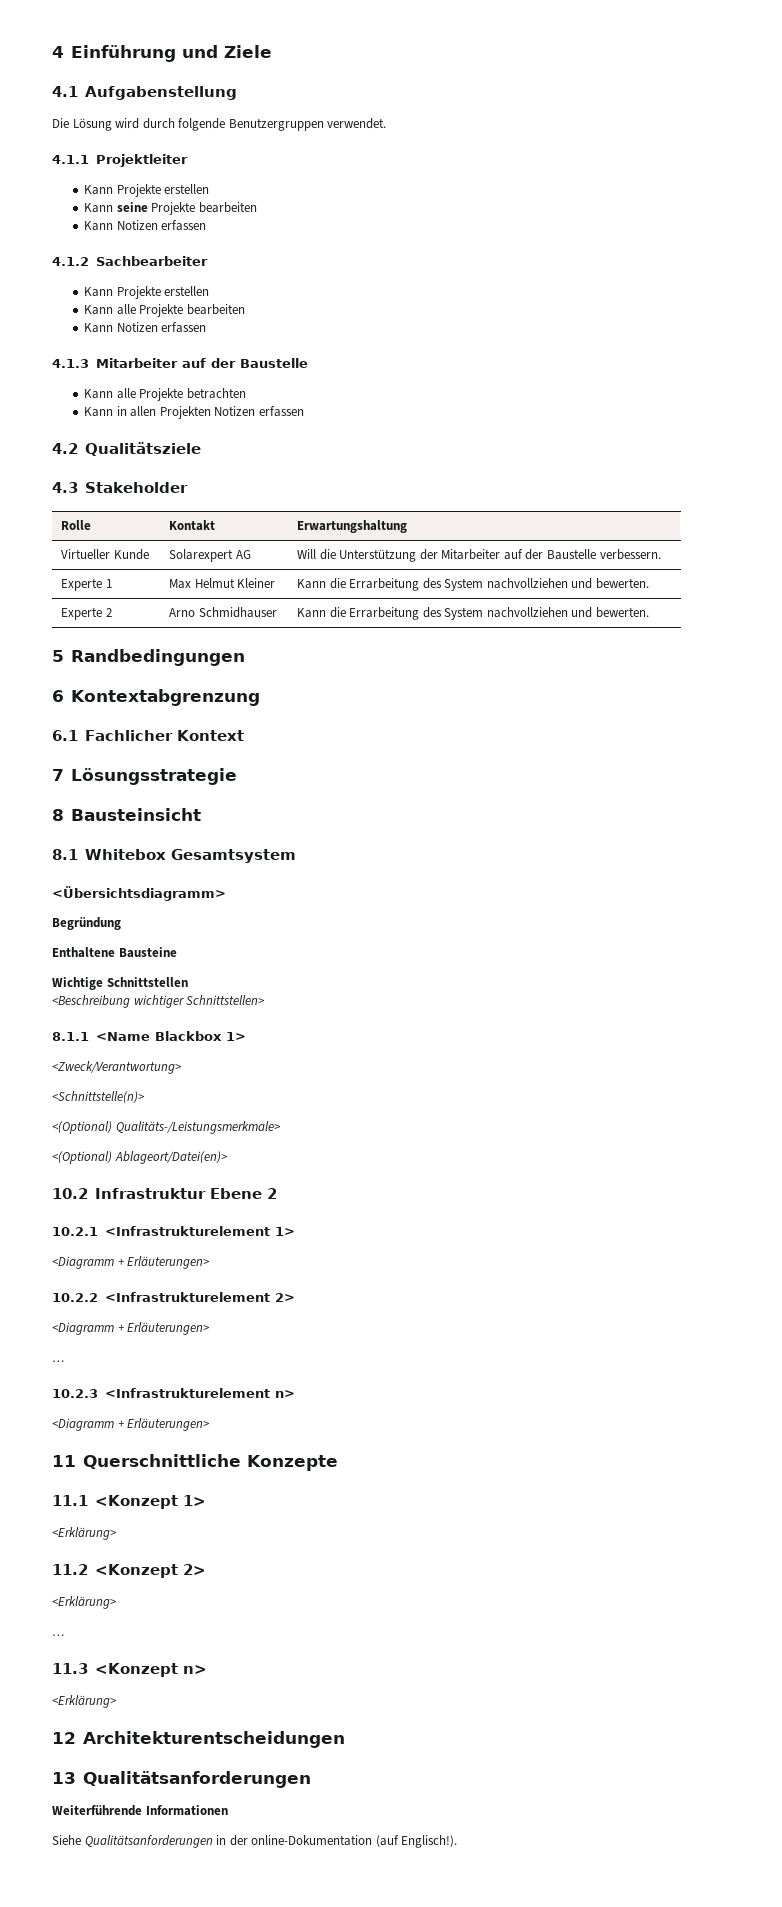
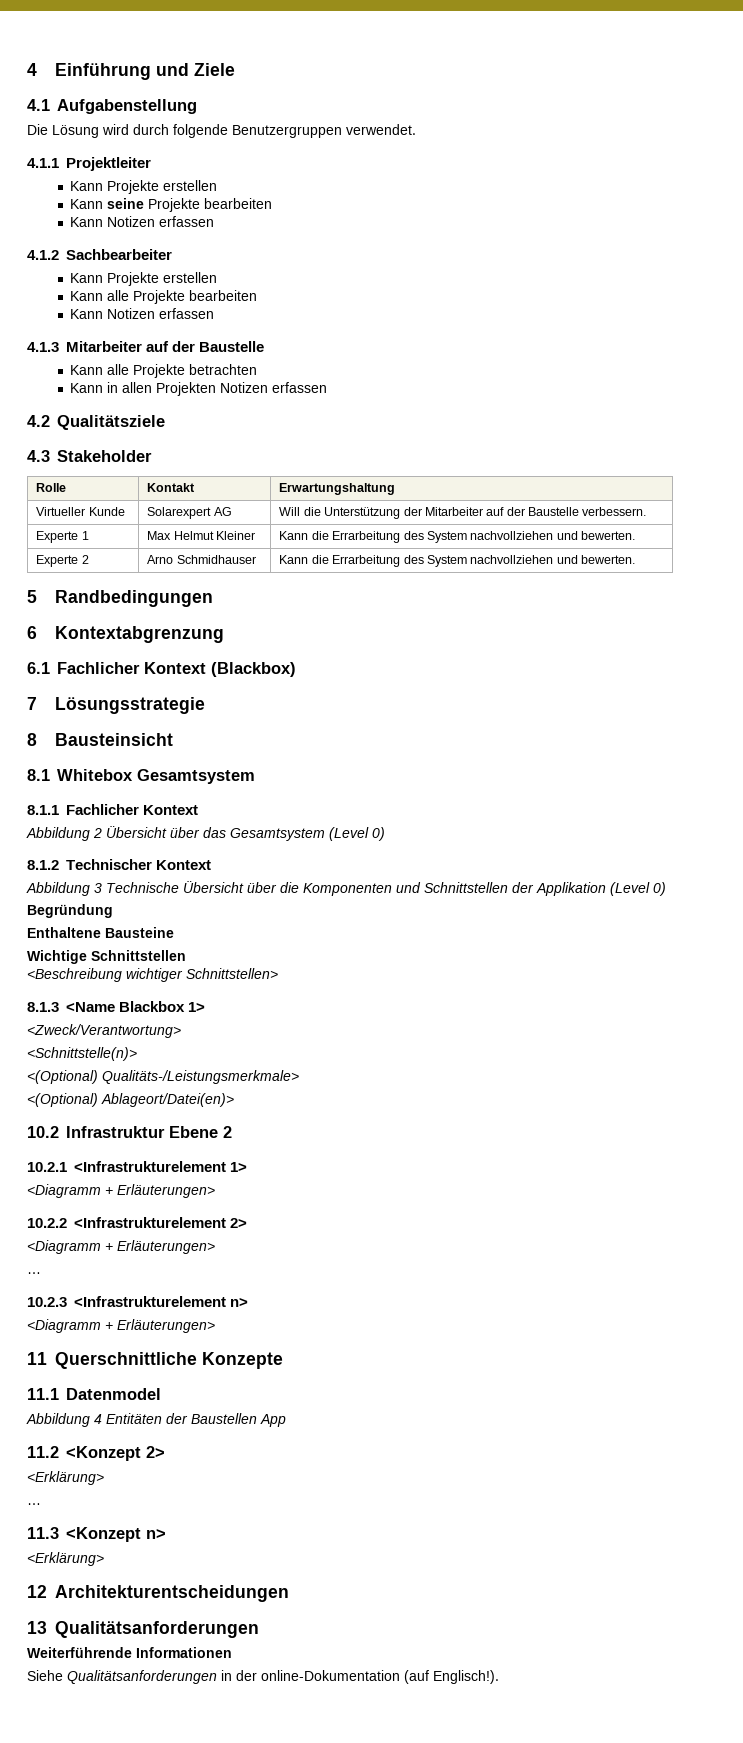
(244, 735) none -> [211,662,296,677] (Blackbox)
[52,886,226,901] <Übersichtsdiagramm> -> [27,804,199,815] [26,826,385,841] [27,859,212,870] [26,881,666,896] 8.1.1 Fachlicher Kontext // Abbildung 2 Übersicht über das Gesamtsystem (Level 0) // 8.1.2 Technischer Kontext // Abbildung 3 Technische Übersicht über die Komponenten und Schnittstellen der Applikation (Level 0)
[52,1032,89,1041] 8.1.1 -> [27,1002,59,1012] 8.1.3
[94,1495,206,1509] [52,1527,116,1540] <Konzept 1> // <Erklärung> -> [66,1388,161,1400] [26,1413,286,1427] Datenmodel // Abbildung 4 Entitäten der Baustellen App

